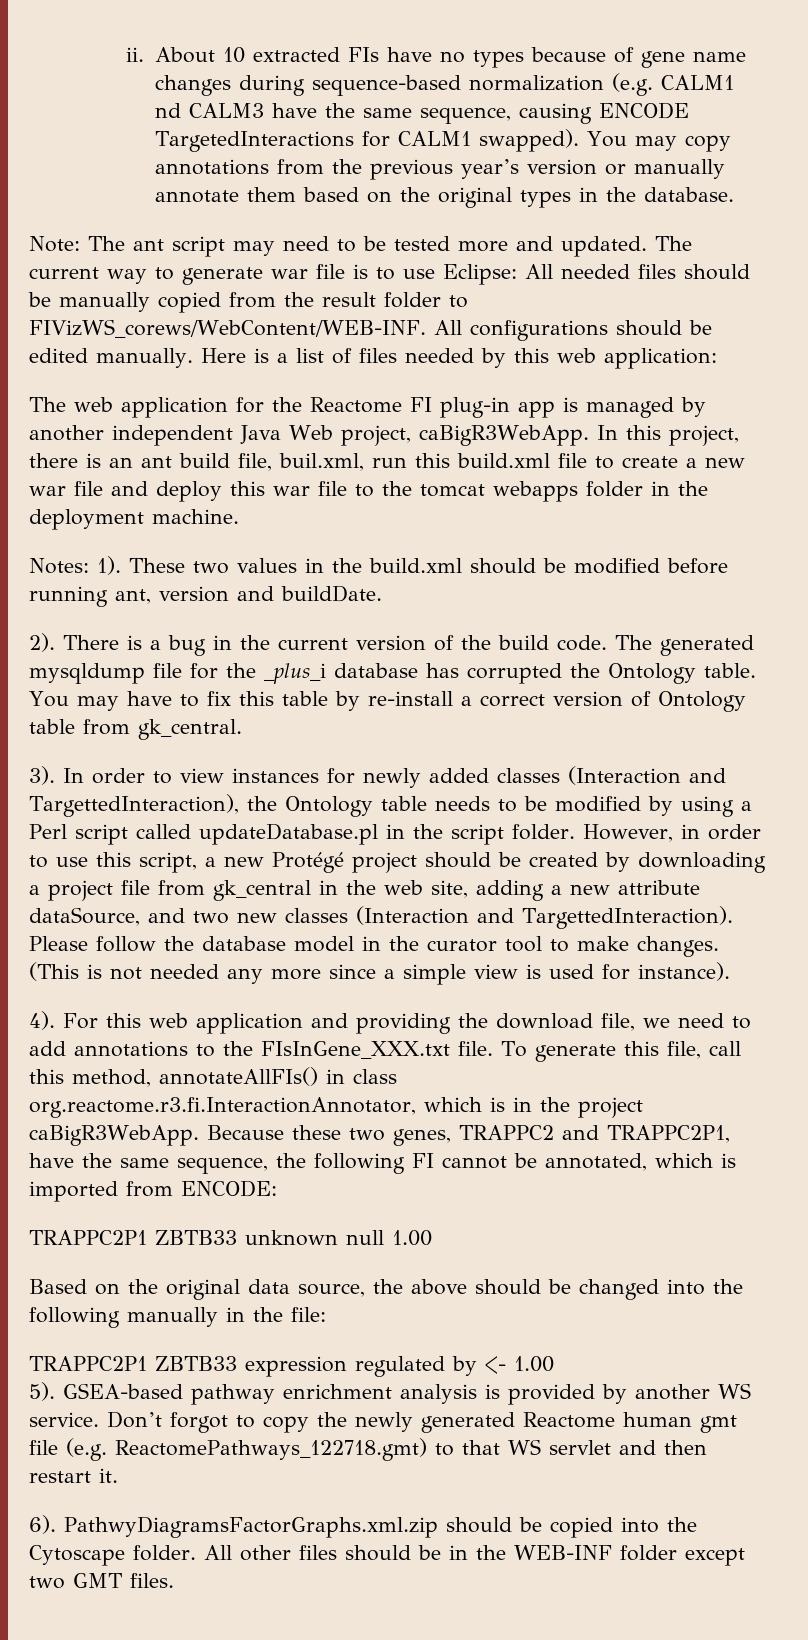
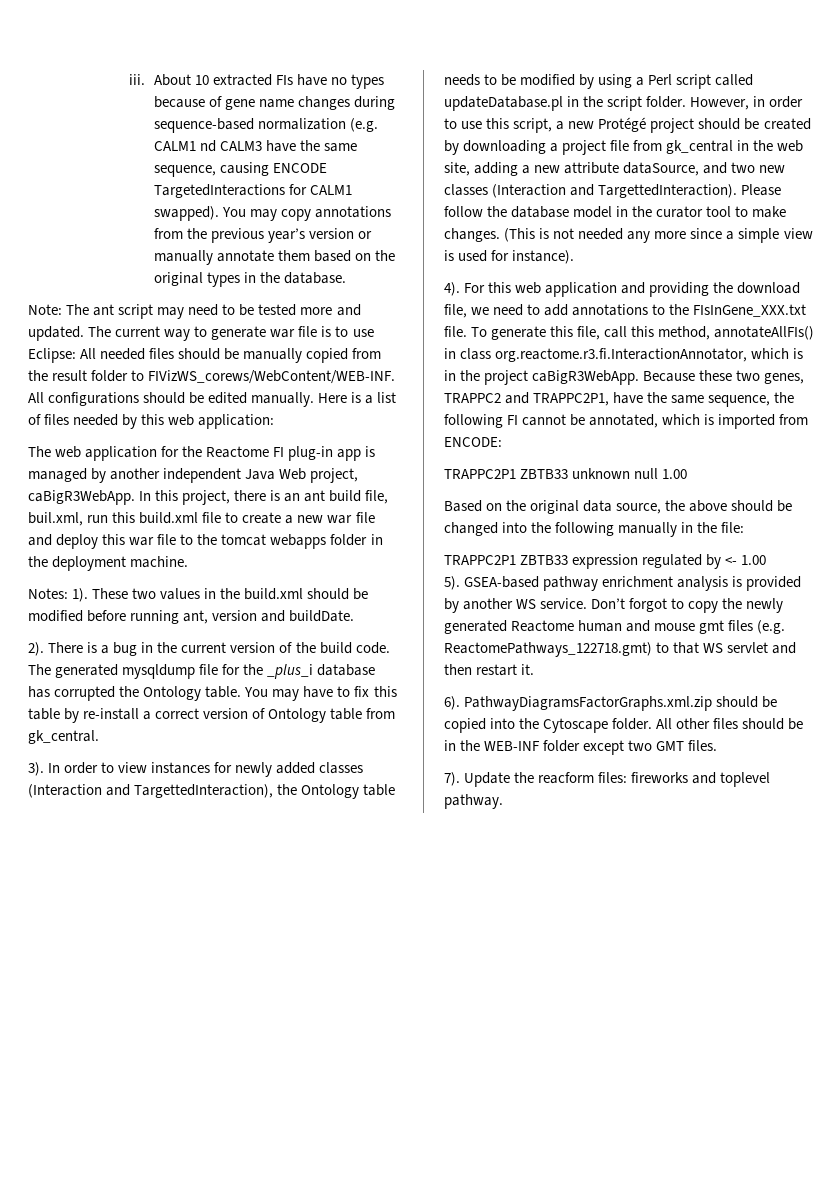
[126,47,145,62] ii. -> [128,74,145,85] iii.
[700,1415,737,1433] [29,1440,58,1455] gmt file -> [626,620,754,634] and mouse gmt files
[64,1516,438,1538] PathwyDiagramsFactorGraphs.xml.zip -> [464,696,713,711] PathwayDiagramsFactorGraphs.xml.zip
(174, 1580) none -> [444,772,771,787] [444,794,503,809] // 7). Update the reacform files: fireworks and toplevel pathway.

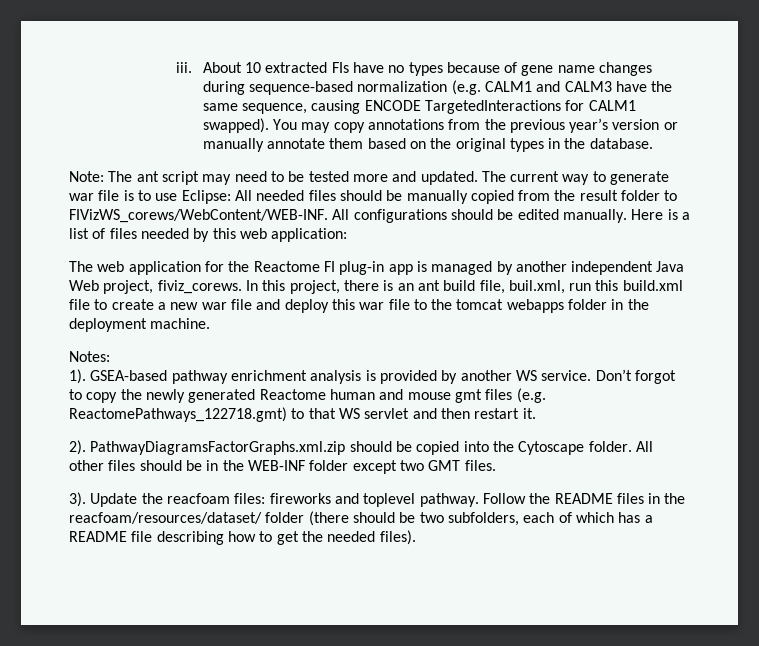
[200,140,217,152] nd -> [536,81,561,92] and
[28,490,135,505] caBigR3WebApp. -> [157,280,242,294] fiviz_corews.
[72,588,369,602] [28,610,355,624] [28,642,390,656] [28,664,376,679] [28,686,397,701] [28,708,396,723] [28,730,99,744] [28,762,364,777] [28,784,396,799] [444,74,754,89] [444,96,804,111] [444,117,811,133] [444,140,804,155] [444,162,786,176] [444,184,782,198] [444,206,787,218] [444,228,813,243] [444,250,575,264] [444,282,801,297] [444,304,807,318] [444,326,815,340] [444,348,804,362] [444,370,805,385] [444,392,795,407] [444,414,809,429] [444,437,502,447] [444,468,688,479] [444,500,793,514] [444,522,745,537] [444,554,767,569] [444,576,460,590] 1). These two values in the build.xml should be modified before running ant, version and buildDate. // 2). There is a bug in the current version of the build code. The generated mysqldump file for the _plus_i database has corrupted the Ontology table. You may have to fix this table by re-install a correct version of Ontology table from gk_central. // 3). In order to view instances for newly added classes (Interaction and TargettedInteraction), the Ontology table needs to be modified by using a Perl script called updateDatabase.pl in the script folder. However, in order to use this script, a new Protégé project should be created by downloading a project file from gk_central in the web site, adding a new attribute dataSource, and two new classes (Interaction and TargettedInteraction). Please follow the database model in the curator tool to make changes. (This is not needed any more since a simple view is used for instance). // 4). For this web application and providing the download file, we need to add annotations to the FIsInGene_XXX.txt file. To generate this file, call this method, annotateAllFIs() in class org.reactome.r3.fi.InteractionAnnotator, which is in the project caBigR3WebApp. Because these two genes, TRAPPC2 and TRAPPC2P1, have the same sequence, the following FI cannot be annotated, which is imported from ENCODE: // TRAPPC2P1 ZBTB33 unknown null 1.00 // Based on the original data source, the above should be changed into the following manually in the file: // TRAPPC2P1 ZBTB33 expression regulated by <- 1.00 // 5). -> [69,369,86,384] // 1).
[444,696,460,710] 6). -> [69,440,86,455] 2).
[444,772,460,786] 7). -> [69,492,86,507] 3).
[538,772,595,784] reacform -> [166,493,230,504] reacfoam
(503, 801) none -> [482,493,686,504] [69,511,653,526] [69,530,416,545] Follow the README files in the reacfoam/resources/dataset/ folder (there should be two subfolders, each of which has a README file describing how to get the needed files).

